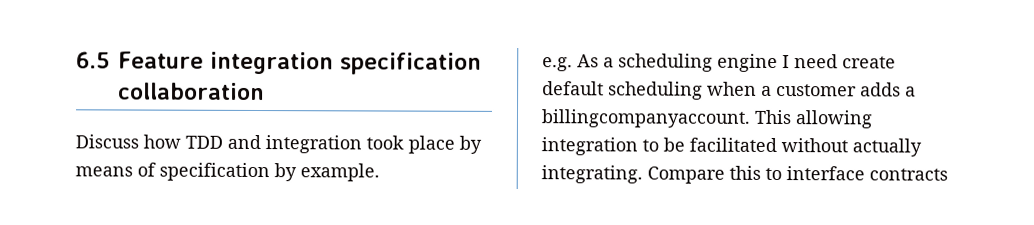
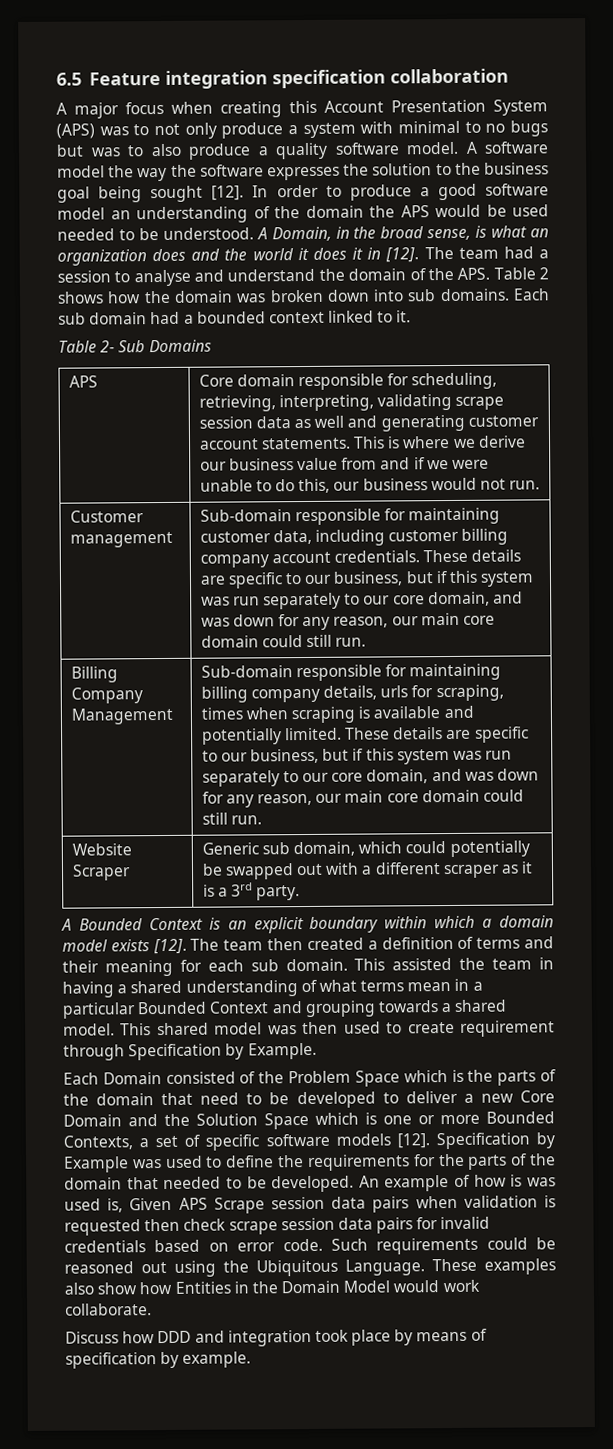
(265, 91) none -> [56,99,548,119] [56,120,548,139] [56,141,549,160] [57,162,549,182] [57,183,550,203] [57,204,549,224] [57,225,550,242] [57,246,549,266] [57,267,550,287] [57,288,550,304] [58,310,412,325] [58,339,212,353] [68,375,98,388] [198,372,498,391] [198,393,505,412] [198,414,539,432] [199,435,526,450] [199,457,490,471] [199,477,541,494] [69,510,144,523] [69,531,173,548] [199,507,501,526] [199,528,509,546] [199,549,522,568] [199,570,535,589] [200,591,524,610] [200,612,496,631] [200,634,367,648] [70,666,118,683] [70,687,143,704] [70,707,173,725] [200,663,502,682] [200,684,504,703] [200,705,474,724] [201,726,529,745] [201,748,513,765] [201,768,540,787] [201,789,525,808] [201,812,262,825] [71,843,132,856] [71,864,131,881] [201,840,530,858] [201,861,534,880] [202,882,301,901] [61,915,554,934] [62,936,554,955] [62,957,554,977] [62,978,483,998] [62,999,508,1019] [63,1020,555,1037] [63,1042,317,1061] [63,1069,556,1087] [63,1090,555,1109] [63,1111,555,1130] [63,1132,555,1151] [64,1153,556,1173] [64,1174,556,1193] [64,1195,556,1214] [64,1216,491,1236] [64,1237,556,1255] [64,1258,556,1277] [64,1279,480,1295] [65,1303,152,1316] // A major focus when creating this Account Presentation System (APS) was to not only produce a system with minimal to no bugs but was to also produce a quality software model. A software model the way the software expresses the solution to the business goal being sought [12]. In order to produce a good software model an understanding of the domain the APS would be used needed to be understood. A Domain, in the broad sense, is what an organization does and the world it does it in [12]. The team had a session to analyse and understand the domain of the APS. Table 2 shows how the domain was broken down into sub domains. Each sub domain had a bounded context linked to it. // Table 2- Sub Domains // APS | Core domain responsible for scheduling, retrieving, interpreting, validating scrape session data as well and generating customer account statements. This is where we derive our business value from and if we were unable to do this, our business would not run. // Customer management | Sub-domain responsible for maintaining customer data, including customer billing company account credentials. These details are specific to our business, but if this system was run separately to our core domain, and was down for any reason, our main core domain could still run. // Billing Company Management | Sub-domain responsible for maintaining billing company details, urls for scraping, times when scraping is available and potentially limited. These details are specific to our business, but if this system was run separately to our core domain, and was down for any reason, our main core domain could still run. // Website Scraper | Generic sub domain, which could potentially be swapped out with a different scraper as it is a 3rd party. // A Bounded Context is an explicit boundary within which a domain model exists [12]. The team then created a definition of terms and their meaning for each sub domain. This assisted the team in having a shared understanding of what terms mean in a particular Bounded Context and grouping towards a shared model. This shared model was then used to create requirement through Specification by Example. // Each Domain consisted of the Problem Space which is the parts of the domain that need to be developed to deliver a new Core Domain and the Solution Space which is one or more Bounded Contexts, a set of specific software models [12]. Specification by Example was used to define the requirements for the parts of the domain that needed to be developed. An example of how is was used is, Given APS Scrape session data pairs when validation is requested then check scrape session data pairs for invalid credentials based on error code. Such requirements could be reasoned out using the Ubiquitous Language. These examples also show how Entities in the Domain Model would work collaborate.
[185,135,223,149] TDD -> [157,1330,192,1344] DDD
[542,53,896,72] [542,81,916,100] [541,109,873,129] [541,137,922,157] [541,165,948,184] // e.g. As a scheduling engine I need create default scheduling when a customer adds a billingcompanyaccount. This allowing integration to be facilitated without actually integrating. Compare this to interface contracts -> (252, 1359) none

